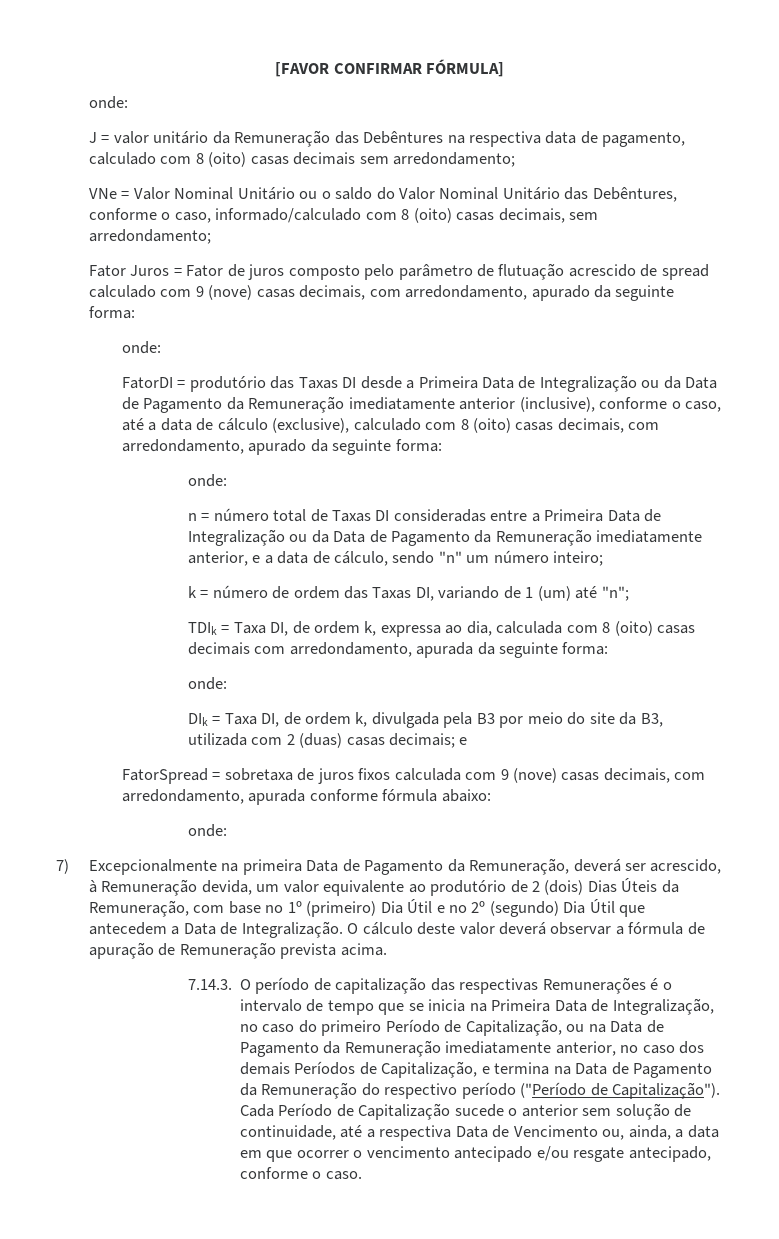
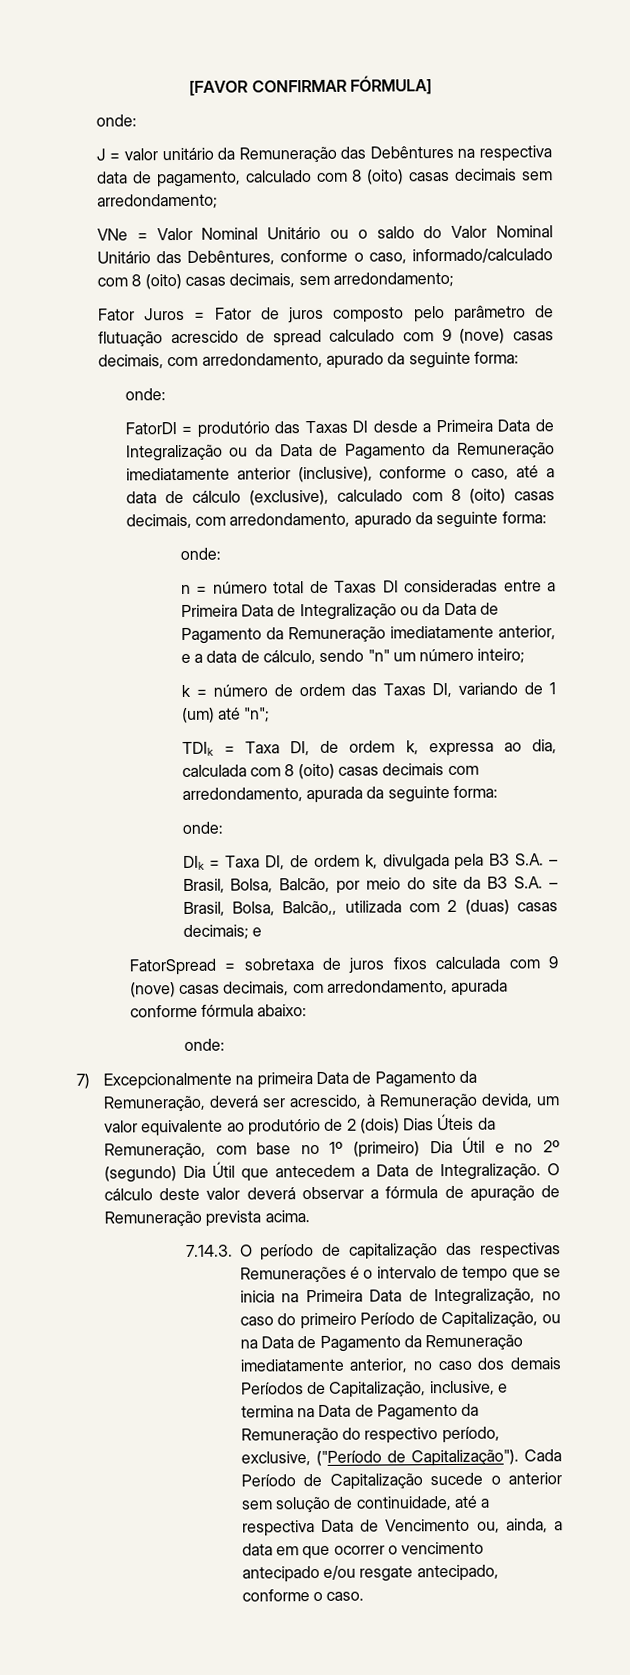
(495, 718) none -> [515,853,558,866] [182,877,331,893] S.A. – Brasil, Bolsa, Balcão,
[640,713,663,727] B3, -> [487,876,559,889] [182,900,338,916] B3 S.A. – Brasil, Bolsa, Balcão,,
(478, 1069) none -> [429,1380,495,1396] inclusive,
[461,1082,516,1099] período -> [441,1426,500,1444] [240,1451,311,1466] período, exclusive,

